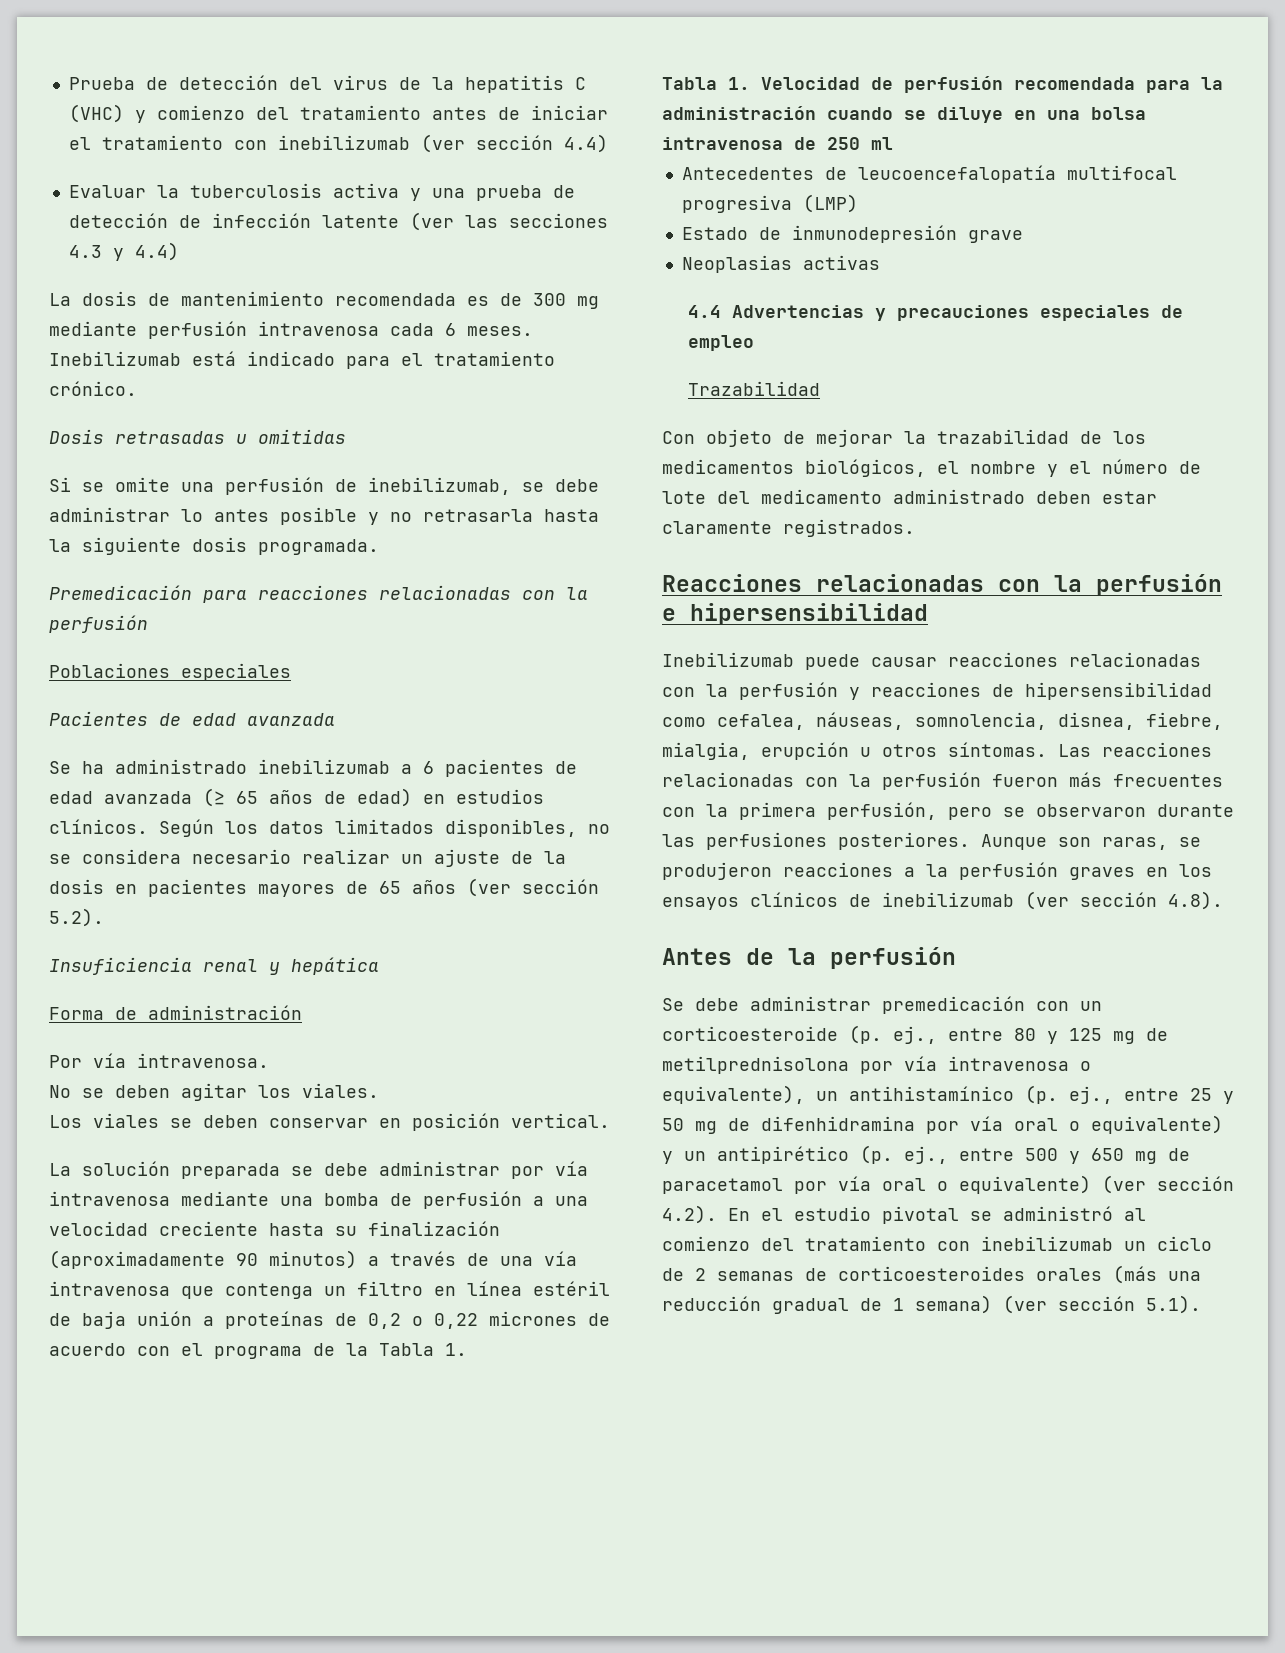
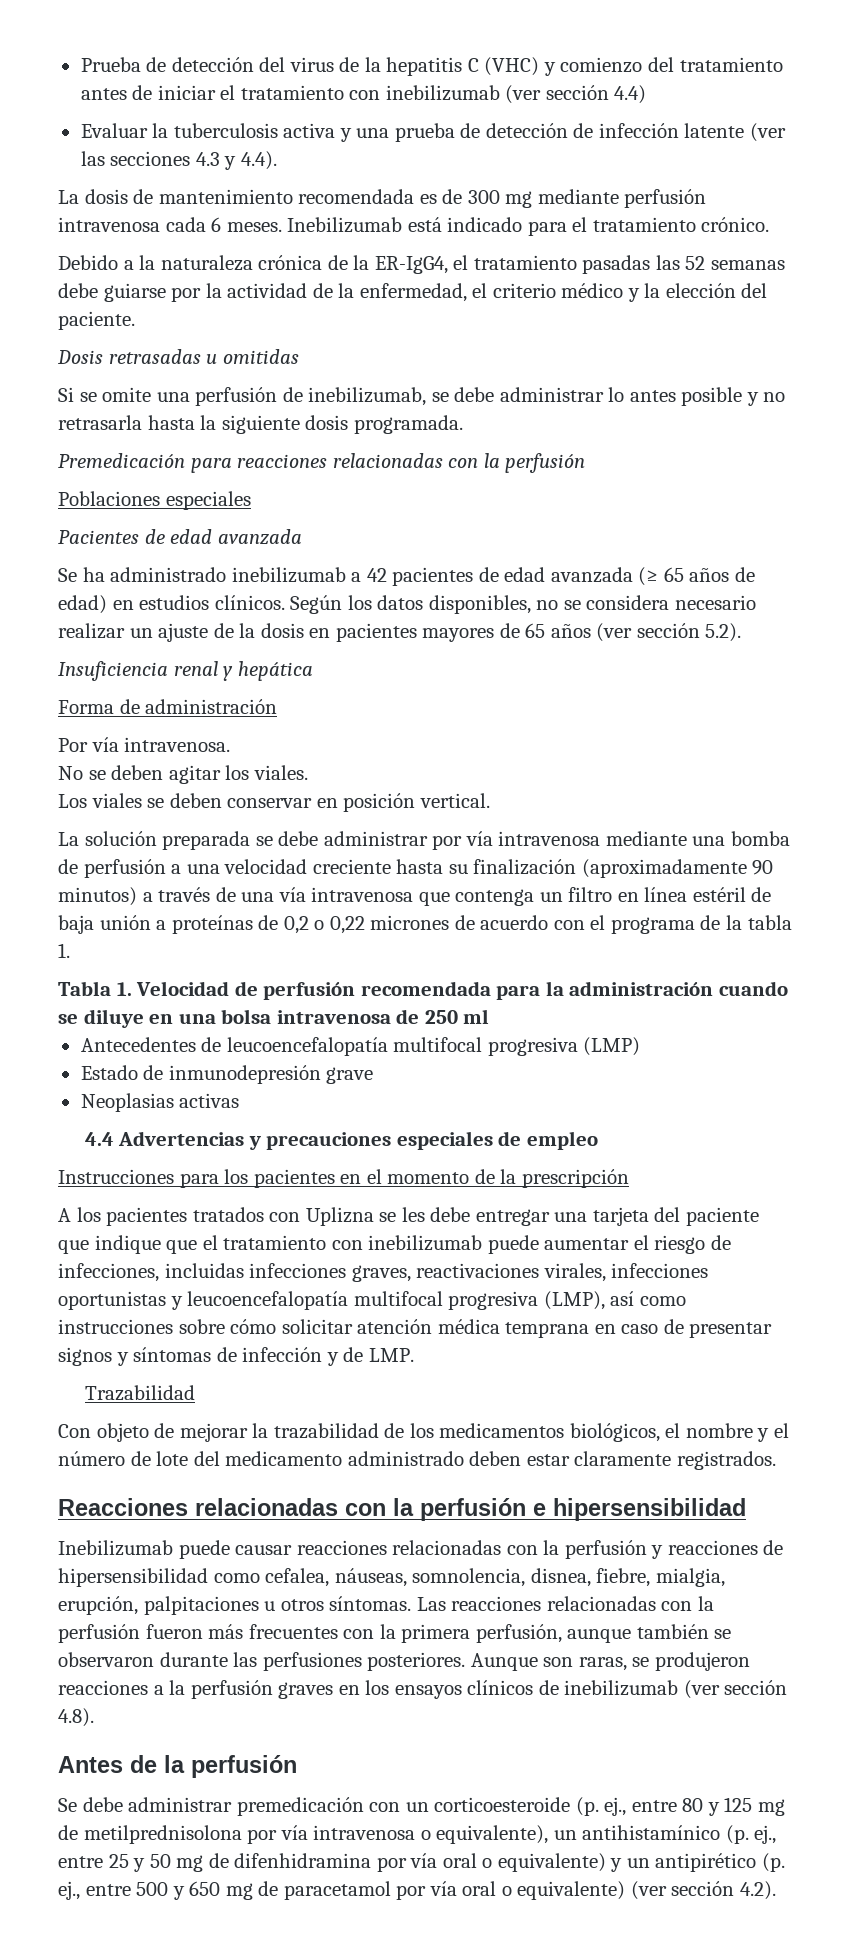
[134,242,179,261] 4.4) -> [240,151,277,170] 4.4).
(137, 388) none -> [58,255,785,274] [58,283,768,302] [58,311,135,330] // Debido a la naturaleza crónica de la ER-IgG4, el tratamiento pasadas las 52 semanas debe guiarse por la actividad de la enfermedad, el criterio médico y la elección del paciente.
[423,761,434,774] 6 -> [366,568,387,582] 42
[335,819,434,834] limitados -> (424, 602) none
[379,1343,434,1356] Tabla -> [747,915,792,930] tabla
(754, 343) none -> [58,1169,629,1188] [58,1207,759,1226] [58,1235,731,1254] [58,1263,709,1282] [58,1291,686,1310] [58,1319,773,1338] [58,1347,414,1366] // Instrucciones para los pacientes en el momento de la prescripción // A los pacientes tratados con Uplizna se les debe entregar una tarjeta del paciente que indique que el tratamiento con inebilizumab puede aumentar el riesgo de infecciones, incluidas infecciones graves, reactivaciones virales, infecciones oportunistas y leucoencefalopatía multifocal progresiva (LMP), así como instrucciones sobre cómo solicitar atención médica temprana en caso de presentar signos y síntomas de infección y de LMP.
[761,742,849,760] erupción -> [58,1596,259,1615] erupción, palpitaciones
[948,807,992,820] pero -> [567,1624,709,1643] aunque también
[728,1206,1146,1224] [662,1236,1212,1251] [662,1265,1201,1284] [662,1295,1201,1314] En el estudio pivotal se administró al comienzo del tratamiento con inebilizumab un ciclo de 2 semanas de corticoesteroides orales (más una reducción gradual de 1 semana) (ver sección 5.1). -> (777, 1890) none

